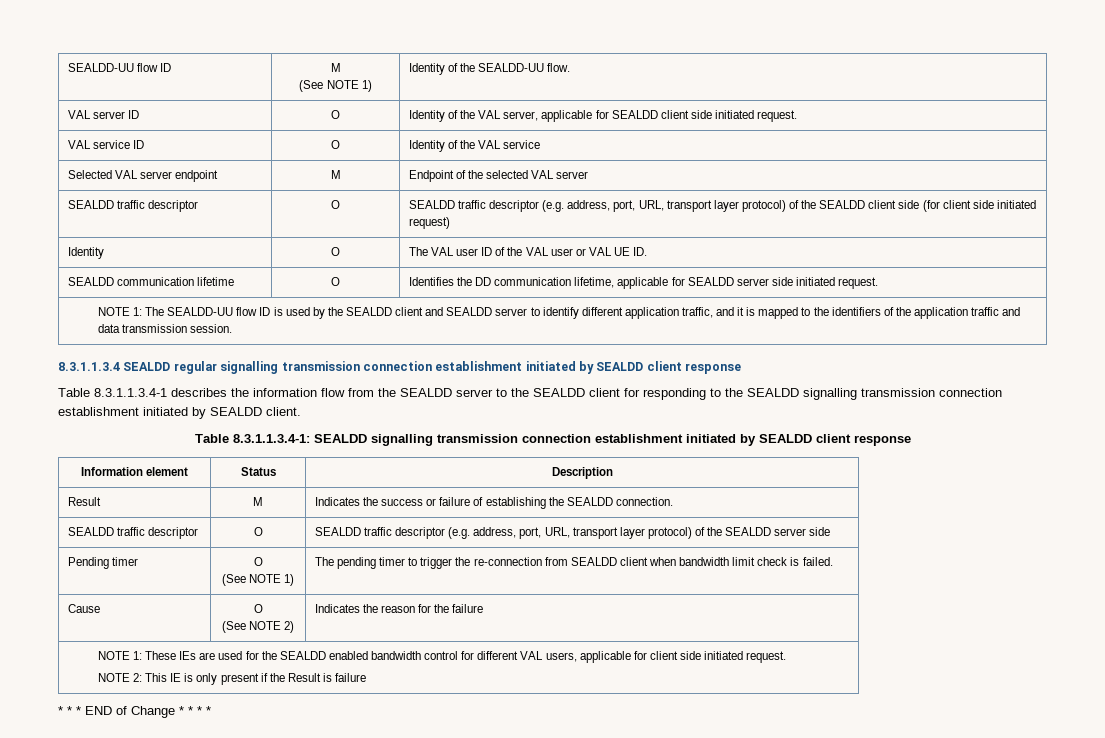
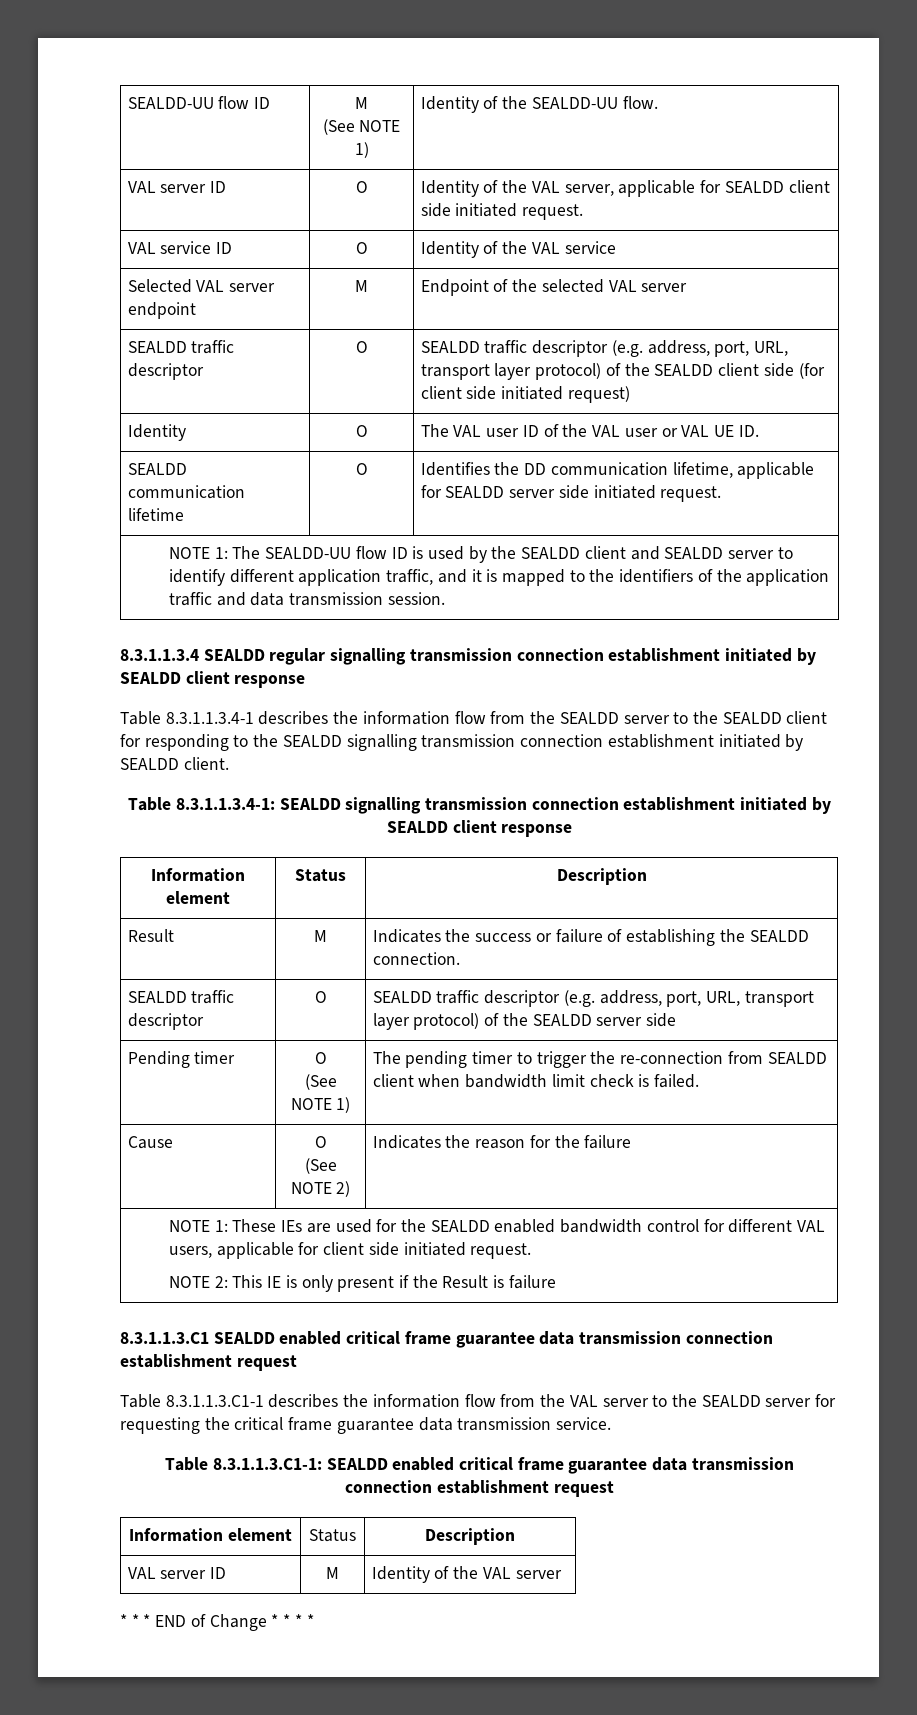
(367, 677) none -> [120,1331,773,1348] [120,1354,297,1371] [120,1394,837,1408] [120,1417,612,1434] [165,1457,794,1474] [345,1480,614,1497] [129,1528,292,1542] [309,1529,356,1542] [425,1528,515,1545] [127,1567,227,1579] [326,1567,339,1579] [371,1566,562,1583] // 8.3.1.1.3.C1 SEALDD enabled critical frame guarantee data transmission connection establishment request // Table 8.3.1.1.3.C1-1 describes the information flow from the VAL server to the SEALDD server for requesting the critical frame guarantee data transmission service. // Table 8.3.1.1.3.C1-1: SEALDD enabled critical frame guarantee data transmission connection establishment request // Information element | Status | Description // VAL server ID | M | Identity of the VAL server

